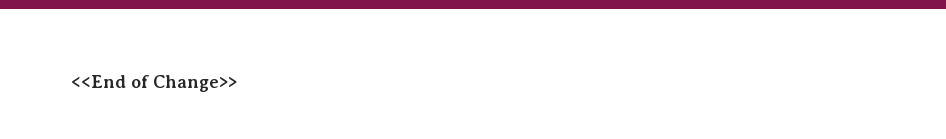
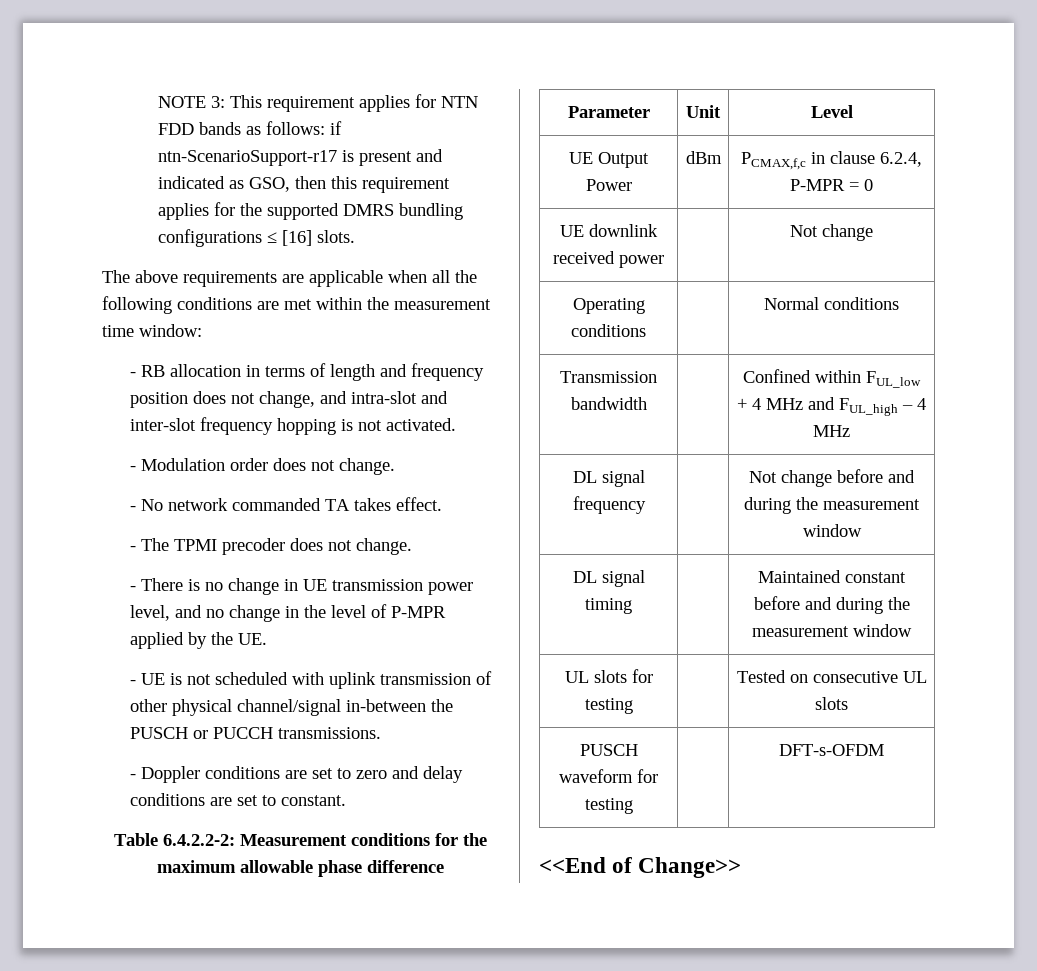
(71, 81) none -> [158,94,479,112] [158,121,343,135] [158,149,444,166] [158,176,451,193] [158,202,464,220] [158,229,356,247] [102,270,477,287] [102,296,491,314] [102,324,202,337] [130,363,485,381] [130,391,449,408] [130,417,457,435] [130,458,396,475] [130,497,443,511] [130,538,413,555] [130,578,474,595] [130,604,447,622] [130,632,268,649] [130,671,493,689] [130,699,454,716] [130,727,382,739] [130,766,464,783] [130,793,347,806] [113,833,487,846] [156,860,444,877] [567,106,650,118] [686,105,721,118] [810,105,853,118] [569,152,649,168] [585,179,632,191] [685,151,722,164] [741,151,922,170] [790,179,873,191] [560,224,658,237] [553,251,664,268] [790,224,873,241] [572,298,645,314] [571,324,646,337] [764,297,899,310] [560,371,657,383] [570,397,647,410] [743,369,921,388] [737,397,926,416] [813,425,850,437] [572,470,645,487] [572,496,646,514] [749,469,915,487] [744,497,920,514] [802,524,862,537] [572,570,645,587] [585,598,632,614] [758,570,906,583] [753,596,910,614] [752,624,912,637] [564,669,653,683] [584,698,633,714] [736,670,927,683] [815,697,848,710] [579,744,638,756] [559,769,658,783] [584,798,633,814] [779,744,884,756] NOTE 3: This requirement applies for NTN FDD bands as follows: if ntn-ScenarioSupport-r17 is present and indicated as GSO, then this requirement applies for the supported DMRS bundling configurations ≤ [16] slots. // The above requirements are applicable when all the following conditions are met within the measurement time window: // - RB allocation in terms of length and frequency position does not change, and intra-slot and inter-slot frequency hopping is not activated. // - Modulation order does not change. // - No network commanded TA takes effect. // - The TPMI precoder does not change. // - There is no change in UE transmission power level, and no change in the level of P-MPR applied by the UE. // - UE is not scheduled with uplink transmission of other physical channel/signal in-between the PUSCH or PUCCH transmissions. // - Doppler conditions are set to zero and delay conditions are set to constant. // Table 6.4.2.2-2: Measurement conditions for the maximum allowable phase difference // Parameter | Unit | Level // UE Output Power | dBm | PCMAX,f,c in clause 6.2.4, P-MPR = 0 // UE downlink received power | | Not change // Operating conditions | | Normal conditions // Transmission bandwidth | | Confined within FUL_low + 4 MHz and FUL_high – 4 MHz // DL signal frequency | | Not change before and during the measurement window // DL signal timing | | Maintained constant before and during the measurement window // UL slots for testing | | Tested on consecutive UL slots // PUSCH waveform for testing | | DFT-s-OFDM //

